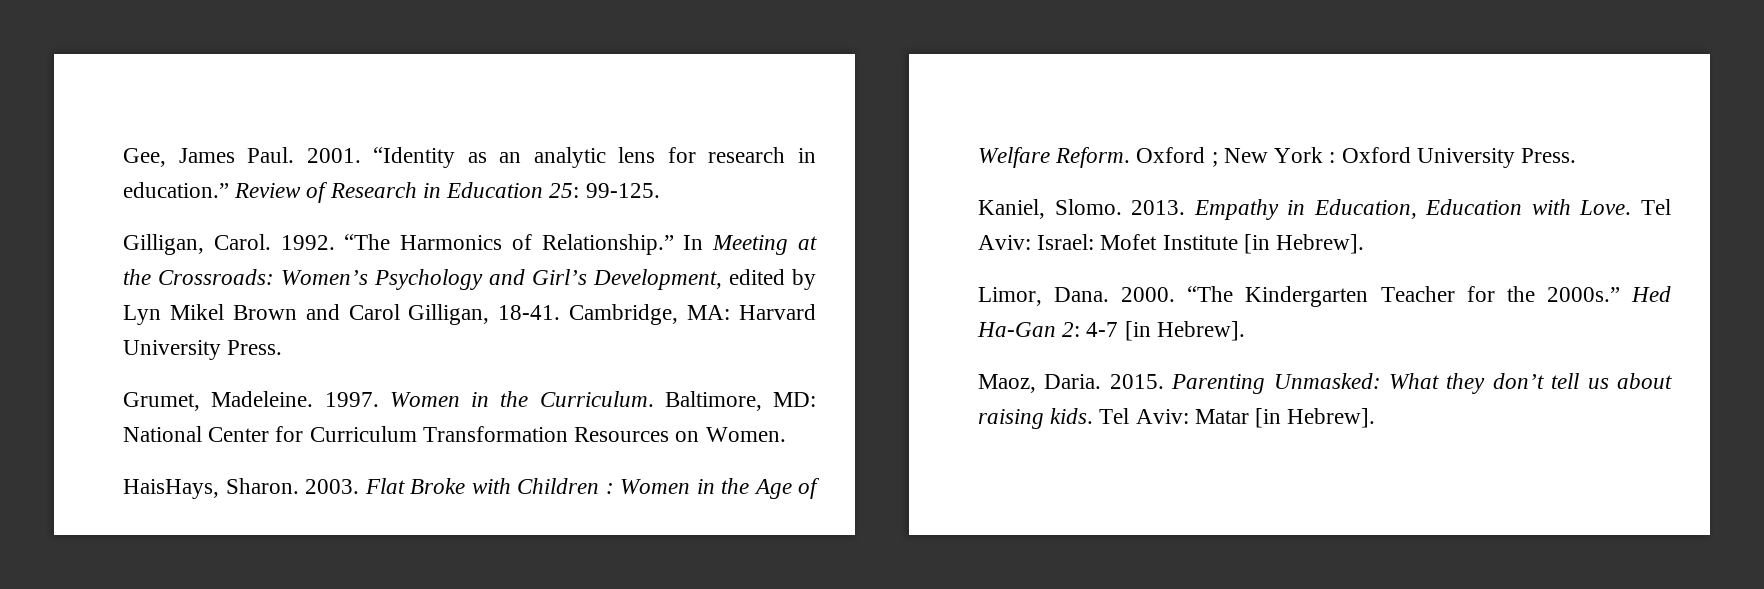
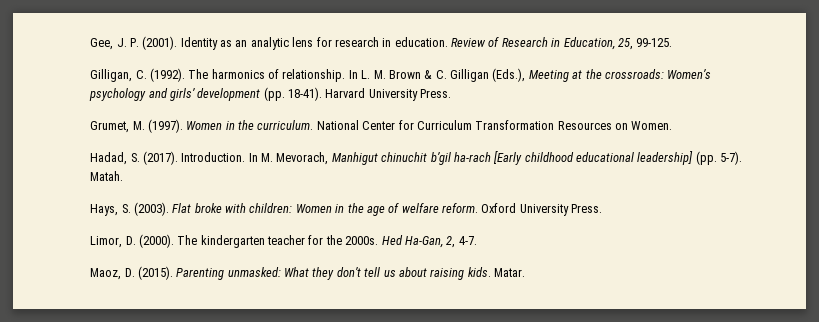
[178,147,456,168] James Paul. 2001. “Identity -> [116,36,218,50] J. P. (2001). Identity
[123,182,230,198] education.” -> [394,37,448,47] education.
[446,182,580,198] Education 25: -> [563,37,633,50] Education, 25,
[213,234,818,255] [123,269,816,290] [123,304,731,325] Carol. 1992. “The Harmonics of Relationship.” In Meeting at the Crossroads: Women’s Psychology and Girl’s Development, edited by Lyn Mikel Brown and Carol Gilligan, 18-41. Cambridge, MA: -> [135,68,712,82] [89,87,323,101] C. (1992). The harmonics of relationship. In L. M. Brown & C. Gilligan (Eds.), Meeting at the crossroads: Women’s psychology and girls’ development (pp. 18-41).
[211,391,816,411] Madeleine. 1997. Women in the Curriculum. Baltimore, MD: -> [132,119,314,133] M. (1997). Women in the curriculum.
[123,478,821,499] [978,147,1576,168] [978,199,1671,220] [978,234,1365,254] [978,286,1671,307] [977,321,1245,341] [978,373,1381,394] HaisHays, Sharon. 2003. Flat Broke with Children : Women in the Age of Welfare Reform. Oxford ; New York : Oxford University Press. // Kaniel, Slomo. 2013. Empathy in Education, Education with Love. Tel Aviv: Israel: Mofet Institute [in Hebrew]. // Limor, Dana. 2000. “The Kindergarten Teacher for the 2000s.” Hed Ha-Gan 2: 4-7 [in Hebrew]. // Maoz, Daria. 2015. Parenting Unmasked: -> [90,151,743,165] [90,171,124,181] [90,202,603,216] [90,234,477,248] [90,266,281,280] Hadad, S. (2017). Introduction. In M. Mevorach, Manhigut chinuchit b’gil ha-rach [Early childhood educational leadership] (pp. 5-7). Matah. // Hays, S. (2003). Flat broke with children: Women in the age of welfare reform. Oxford University Press. // Limor, D. (2000). The kindergarten teacher for the 2000s. Hed Ha-Gan, 2, 4-7. // Maoz, D. (2015). Parenting unmasked:
[1099,408,1376,428] Tel Aviv: Matar [in Hebrew]. -> [494,268,526,277] Matar.

